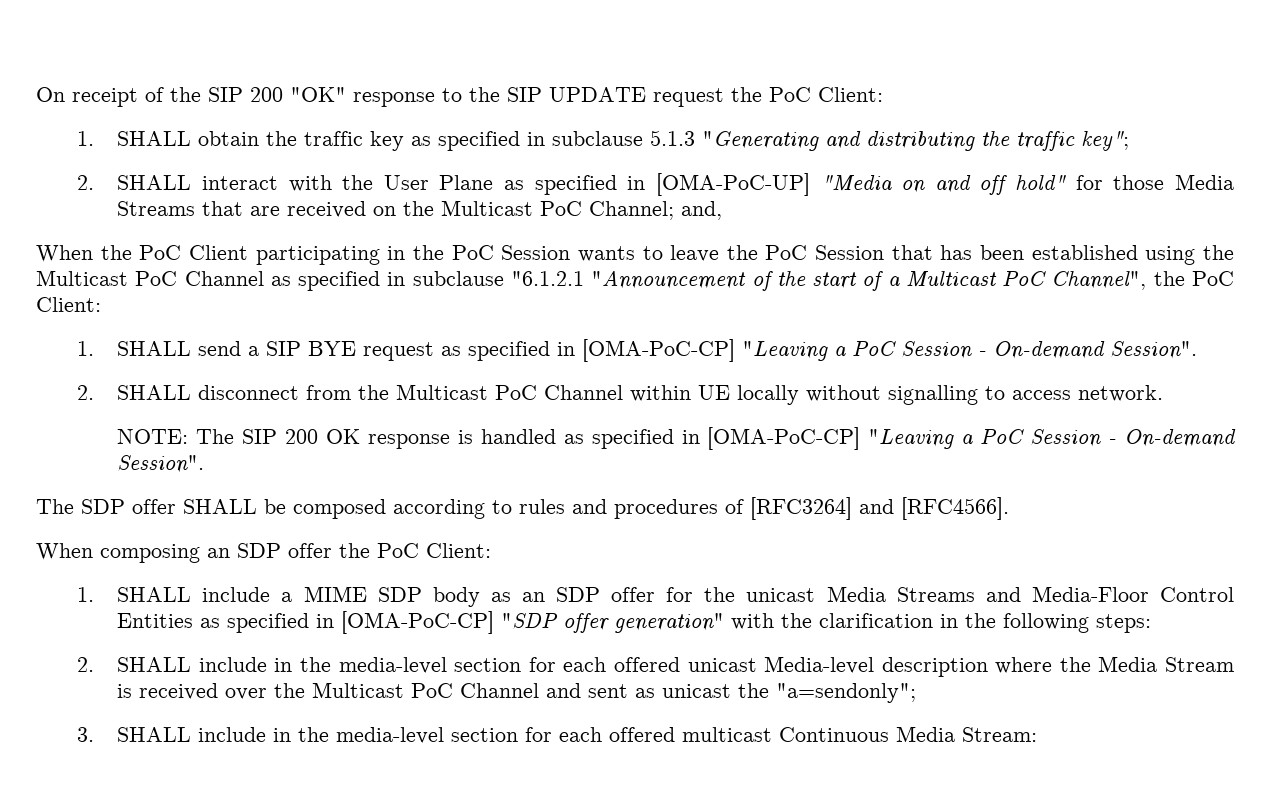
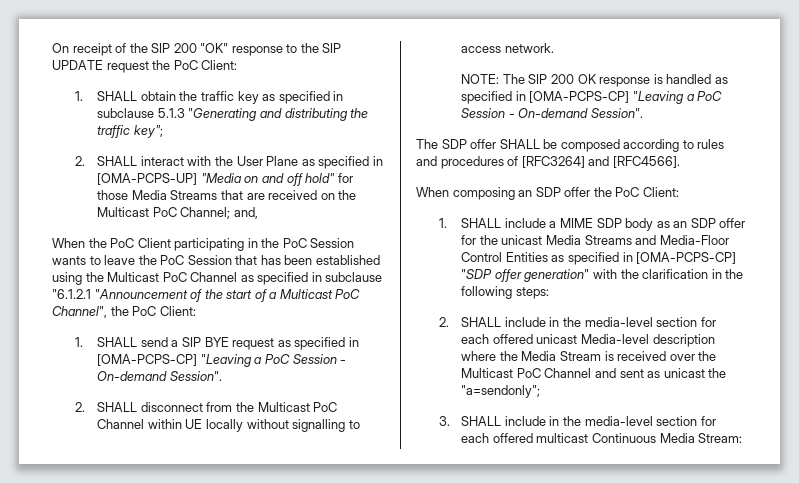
[655,173,810,196] [OMA-PoC-UP] -> [97,173,198,185] [OMA-PCPS-UP]
[582,339,736,362] [OMA-PoC-CP] -> [97,354,198,366] [OMA-PCPS-CP]
[707,427,861,450] [OMA-PoC-CP] -> [529,91,630,103] [OMA-PCPS-CP]
[341,611,495,634] [OMA-PoC-CP] -> [636,252,737,264] [OMA-PCPS-CP]

